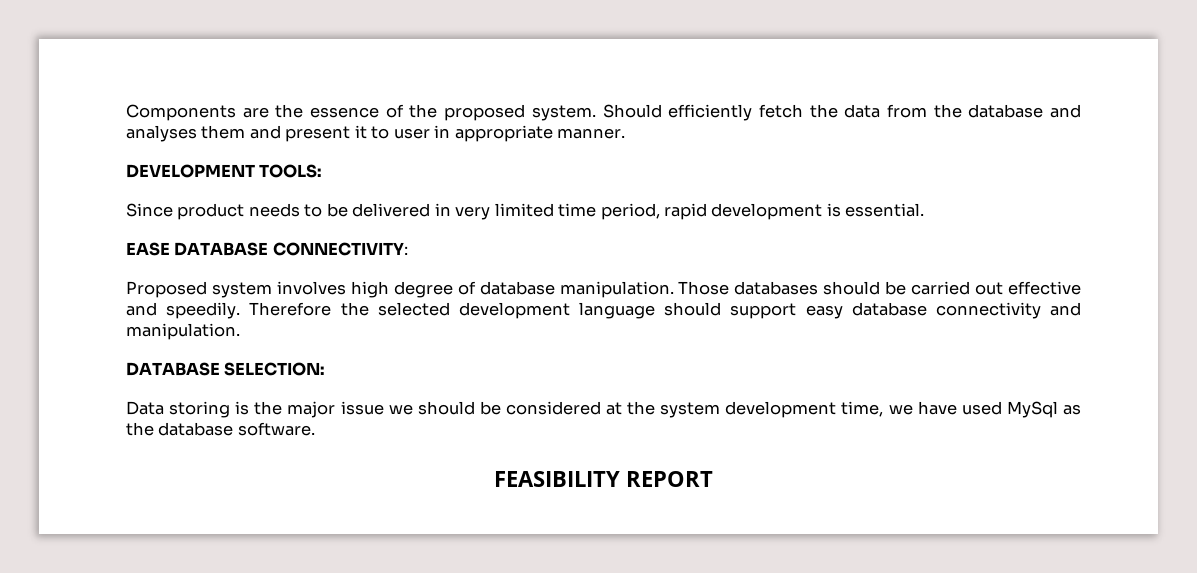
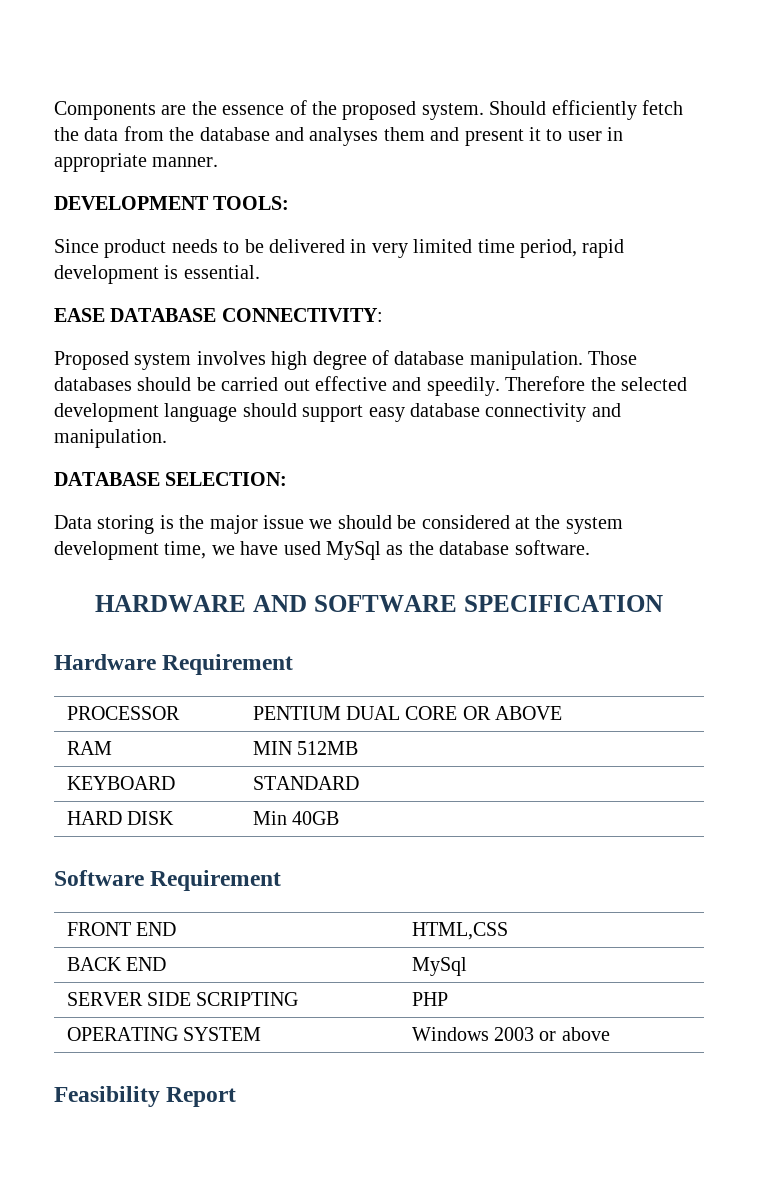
[494,471,713,487] FEASIBILITY REPORT -> [95,595,663,612] [54,654,294,675] [66,706,180,720] [252,706,563,720] [66,741,112,755] [252,741,359,755] [66,776,175,790] [252,776,359,790] [66,811,175,825] [252,811,340,825] [54,870,282,891] [66,922,177,936] [411,922,508,940] [66,957,167,971] [411,957,467,976] [66,992,299,1006] [411,992,448,1006] [66,1027,262,1041] [411,1027,610,1041] [54,1086,237,1107] HARDWARE AND SOFTWARE SPECIFICATION // Hardware Requirement // PROCESSOR | PENTIUM DUAL CORE OR ABOVE // RAM | MIN 512MB // KEYBOARD | STANDARD // HARD DISK | Min 40GB // Software Requirement // FRONT END | HTML,CSS // BACK END | MySql // SERVER SIDE SCRIPTING | PHP // OPERATING SYSTEM | Windows 2003 or above // Feasibility Report

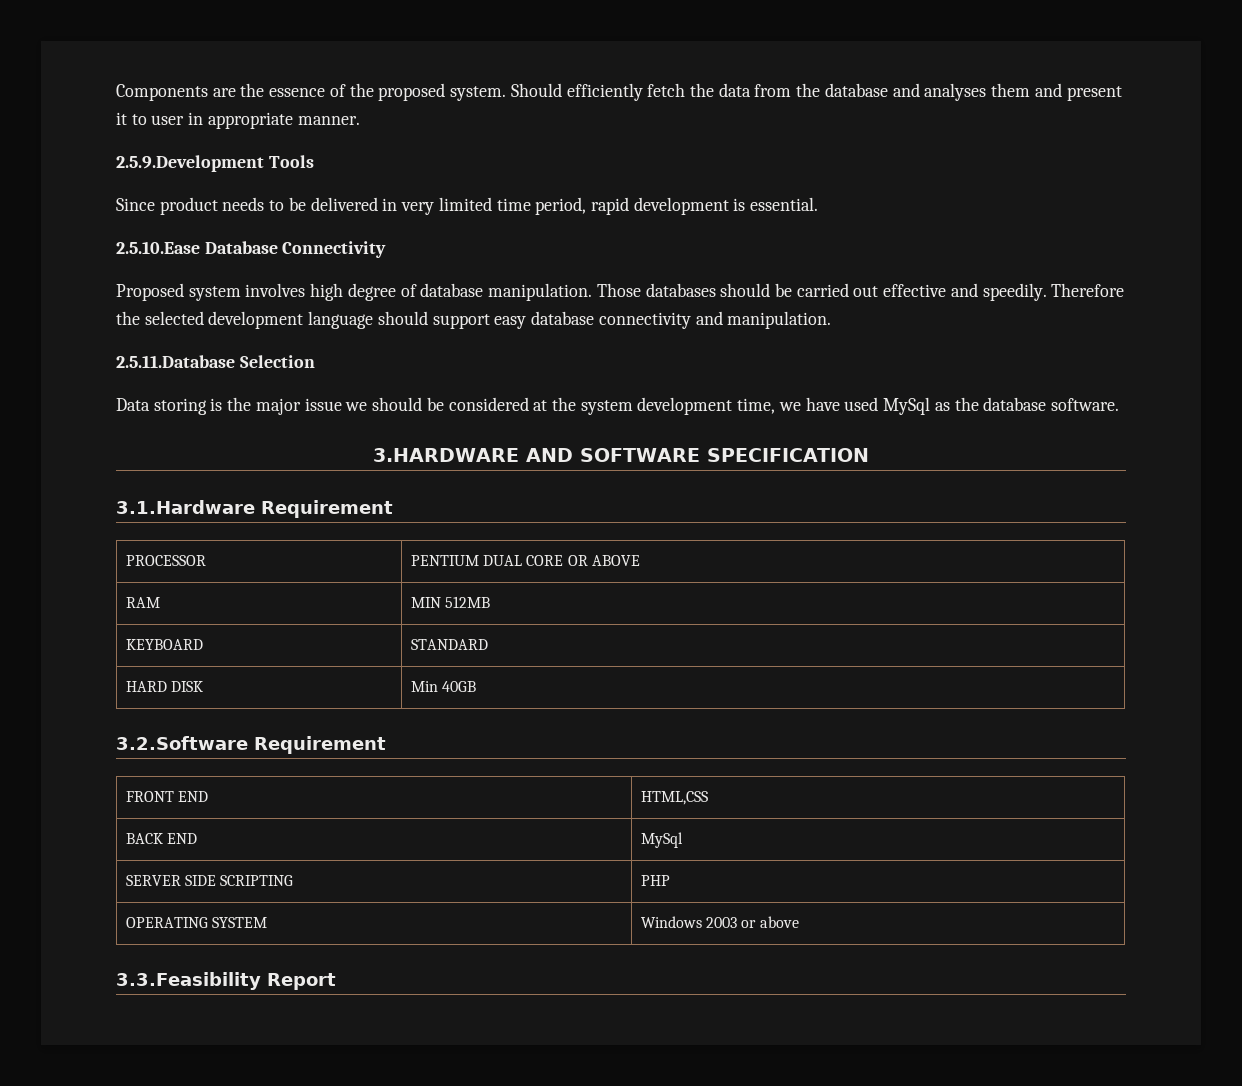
[54,196,290,210] DEVELOPMENT TOOLS: -> [116,155,314,172] 2.5.9.Development Tools
[54,308,383,322] EASE DATABASE CONNECTIVITY: -> [116,241,387,258] 2.5.10.Ease Database Connectivity
[54,472,288,486] DATABASE SELECTION: -> [116,355,315,368] 2.5.11.Database Selection
[95,595,247,612] HARDWARE -> [372,448,519,462] 3.HARDWARE
[54,654,156,670] Hardware -> [116,500,255,514] 3.1.Hardware
[54,870,144,886] Software -> [116,736,248,750] 3.2.Software
[54,1086,160,1107] Feasibility -> [116,972,261,990] 3.3.Feasibility

